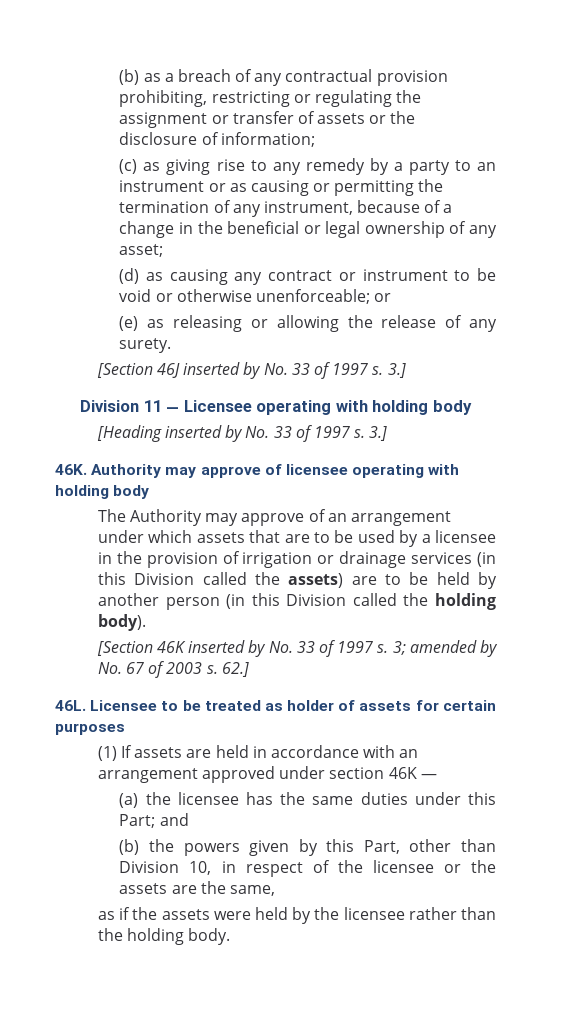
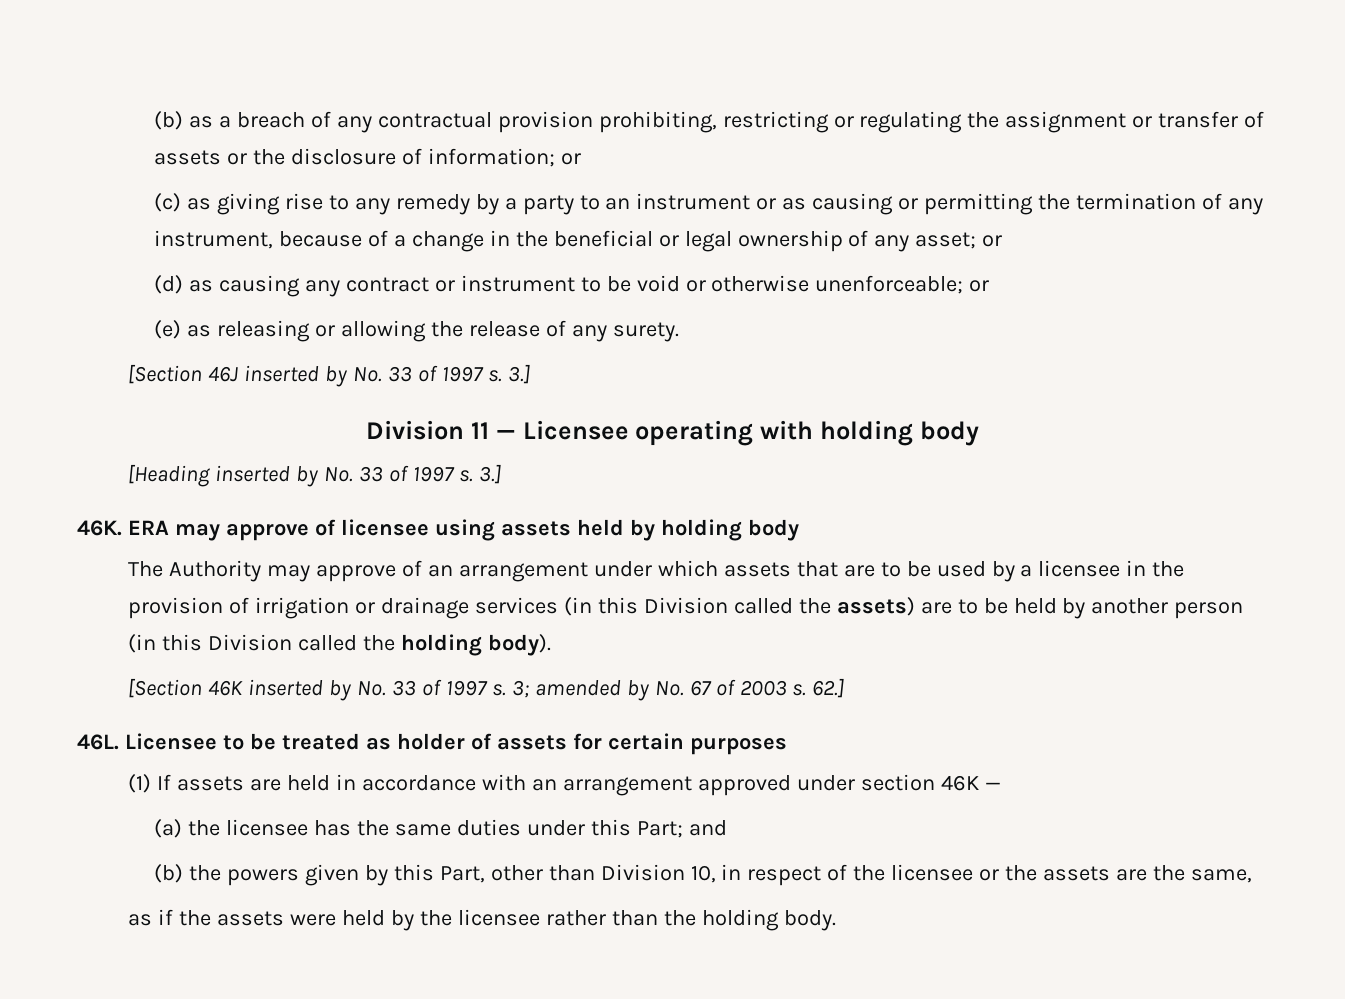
(315, 139) none -> [560,153,581,165] or
(164, 250) none -> [982,235,1003,247] or
[91,464,162,478] Authority -> [128,520,169,535] ERA
[352,464,460,478] operating with -> [435,519,655,541] using assets held by

